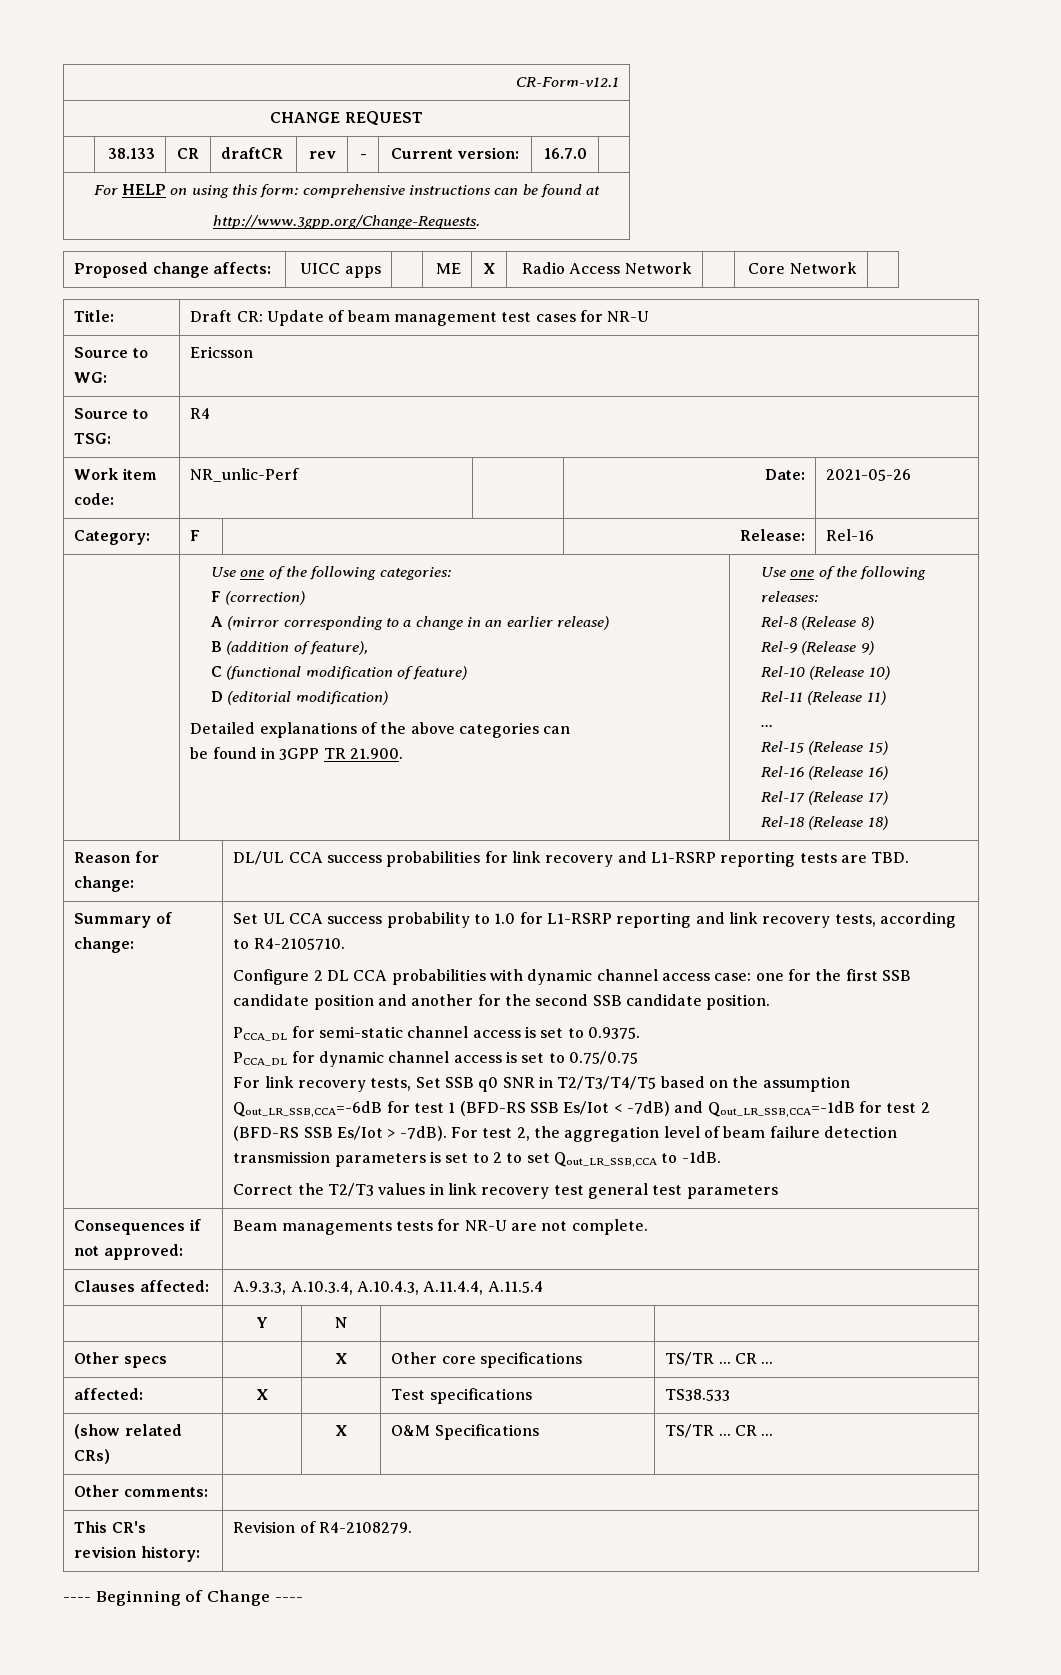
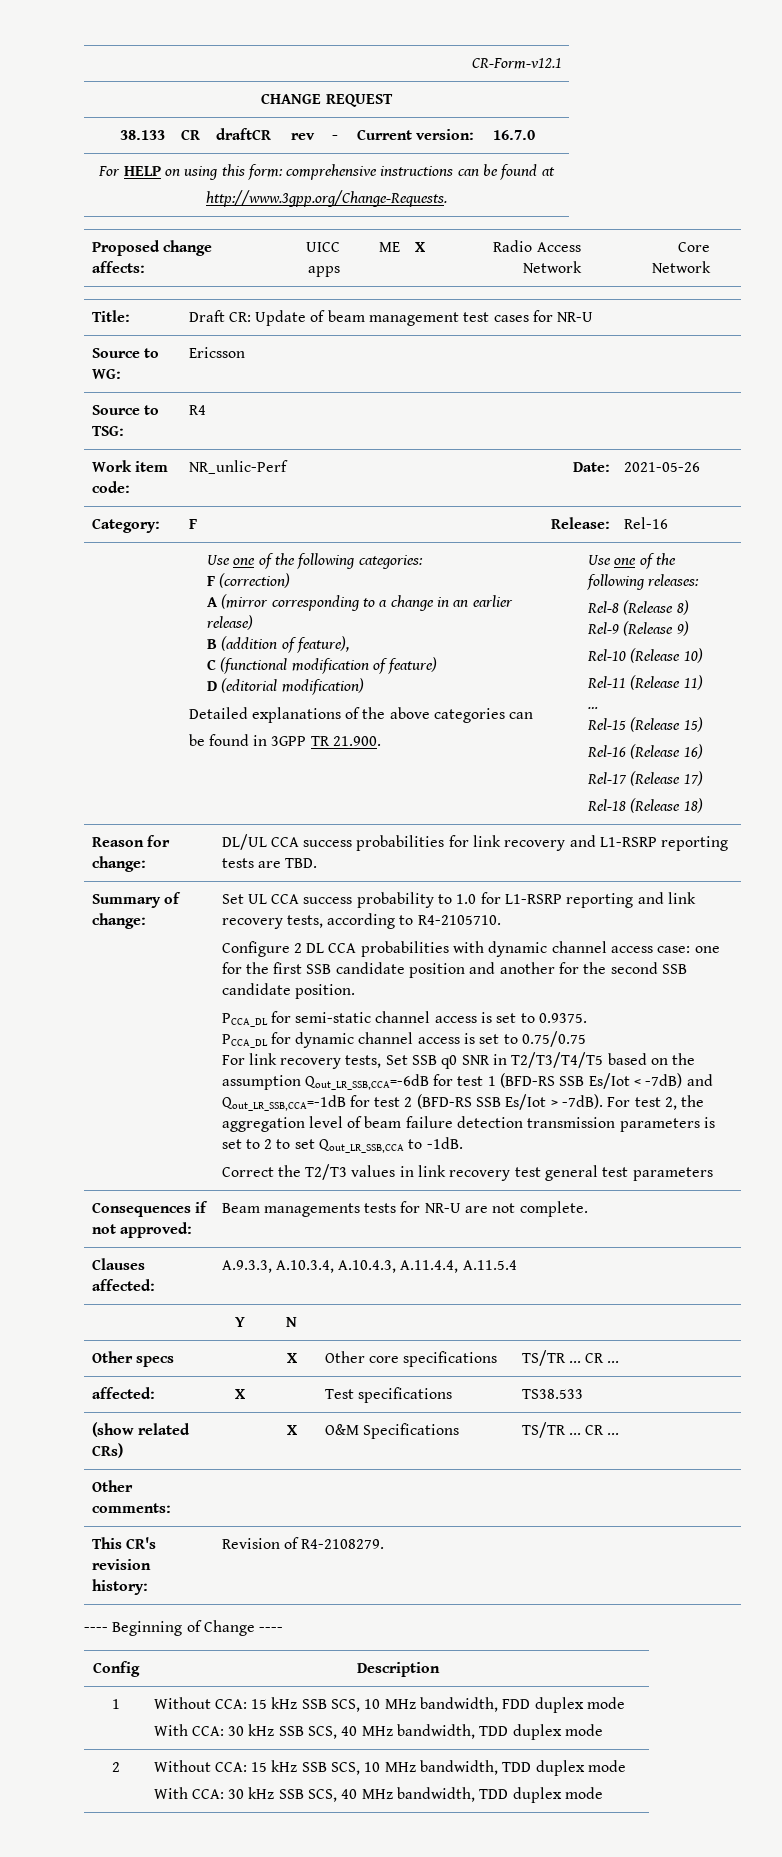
(303, 1599) none -> [92,1661,140,1677] [356,1662,440,1677] [111,1699,120,1709] [153,1697,626,1713] [153,1724,604,1740] [111,1762,120,1772] [153,1760,627,1776] [153,1787,604,1803] // Config | Description // 1 | Without CCA: 15 kHz SSB SCS, 10 MHz bandwidth, FDD duplex mode // With CCA: 30 kHz SSB SCS, 40 MHz bandwidth, TDD duplex mode // 2 | Without CCA: 15 kHz SSB SCS, 10 MHz bandwidth, TDD duplex mode // With CCA: 30 kHz SSB SCS, 40 MHz bandwidth, TDD duplex mode

